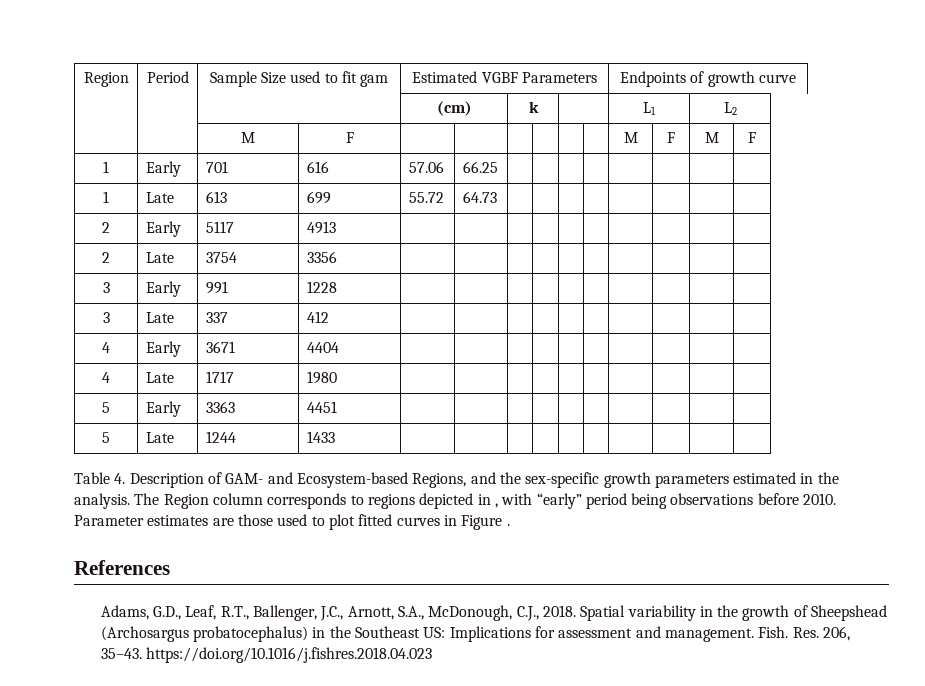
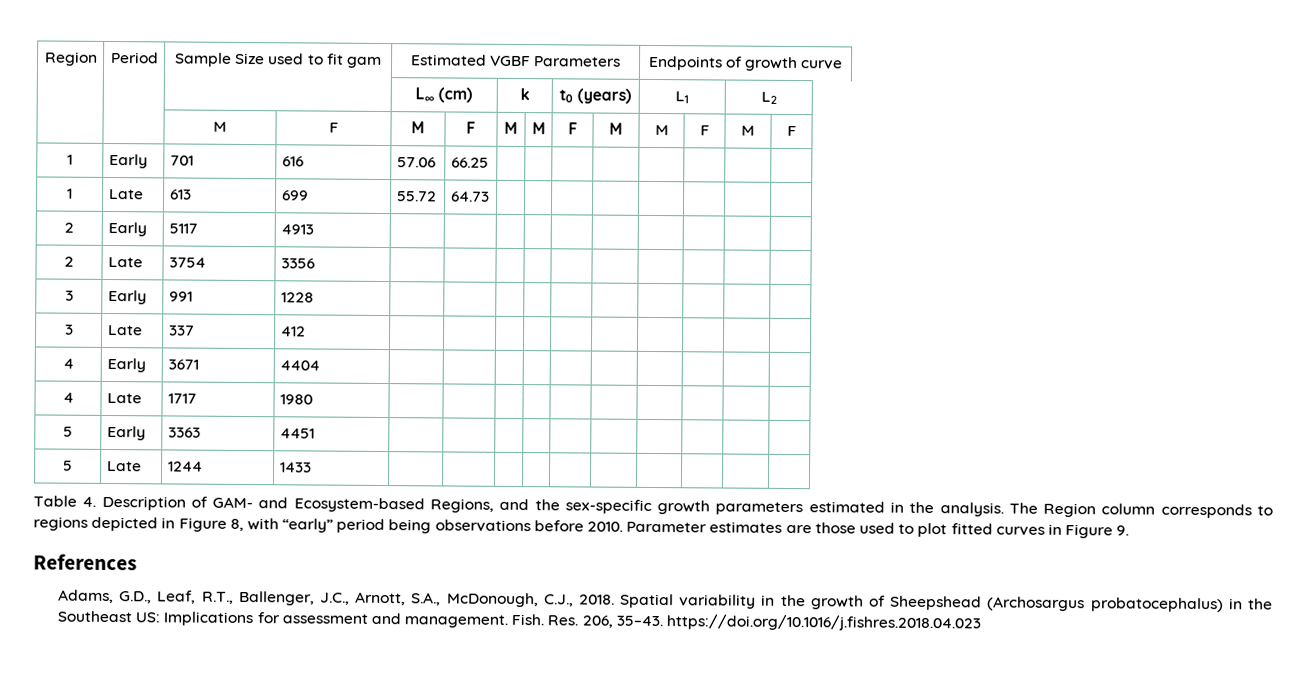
(796, 78) none -> [415,87,435,102] L∞
(539, 107) none -> [559,88,632,104] t0 (years)
(354, 137) | | | | | -> [411,121,425,134] [466,121,476,134] [504,121,518,134] [531,122,546,135] [567,122,578,135] [609,122,623,135] M | F | M | M | F | M
[494,503,498,508] , -> [178,517,244,532] Figure 8,
[506,524,510,526] . -> [1116,525,1130,536] 9.

